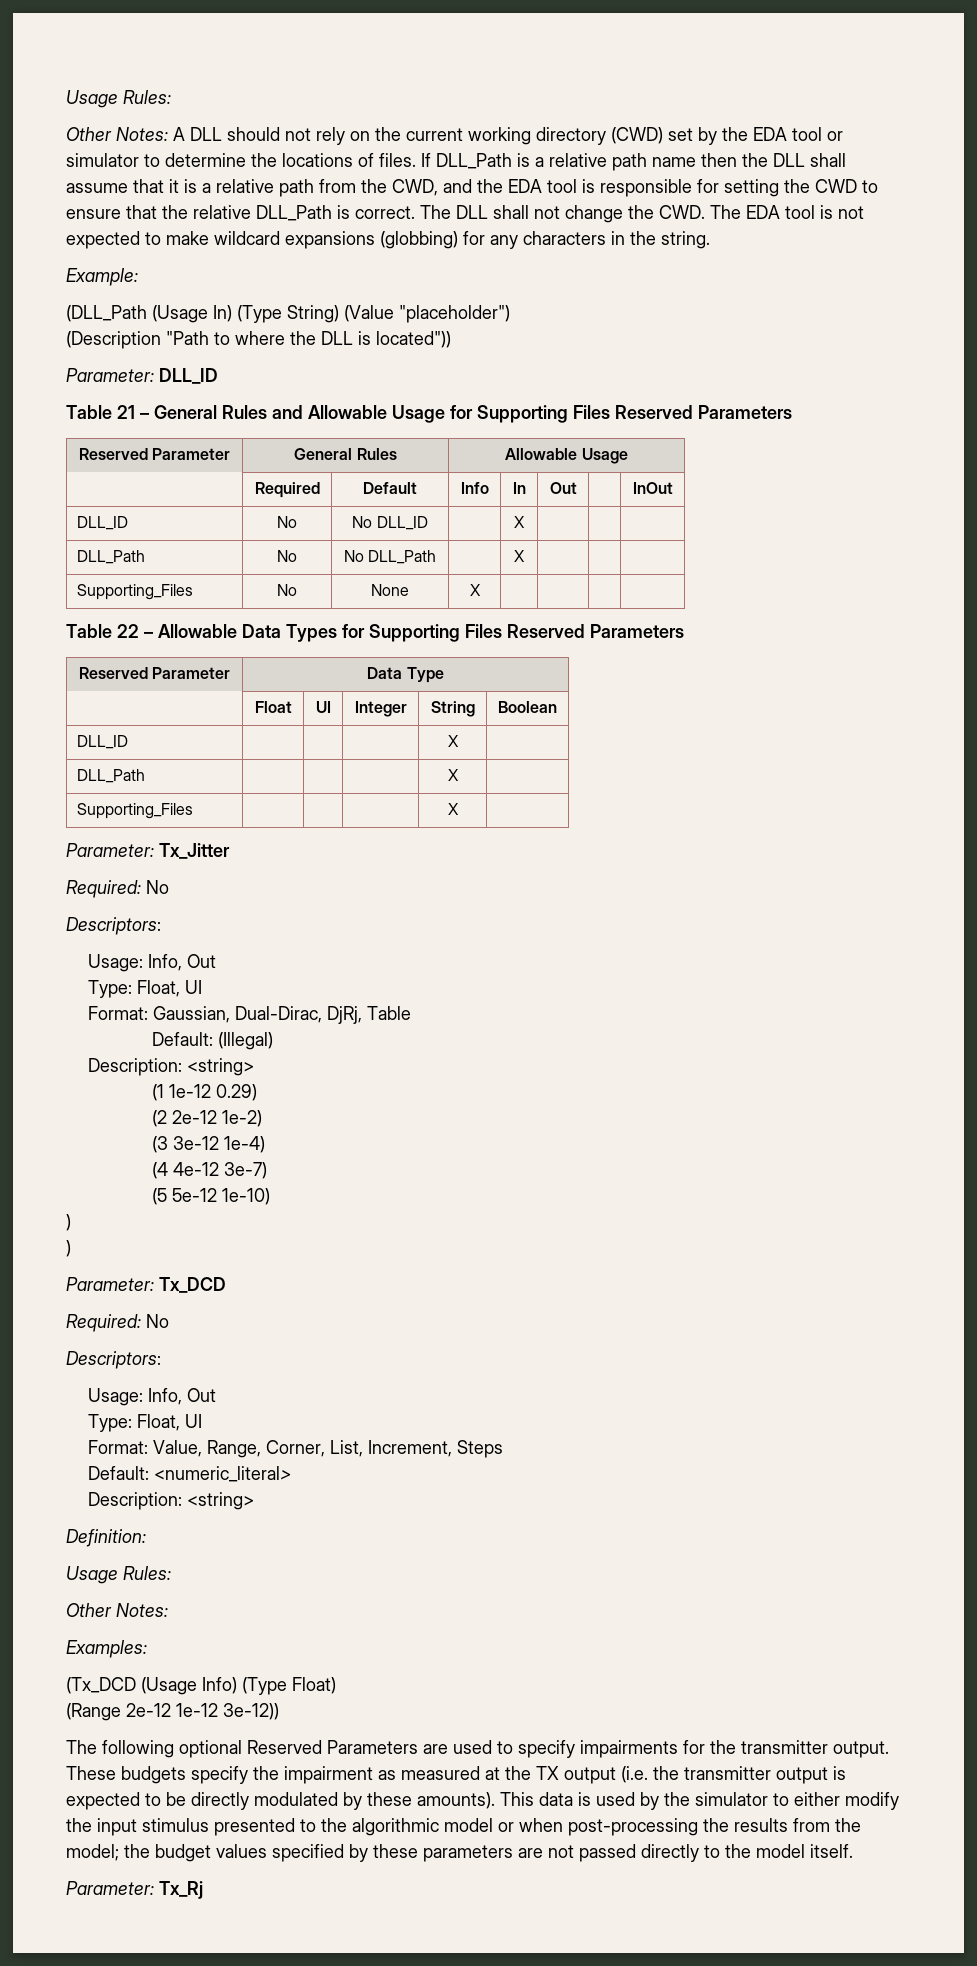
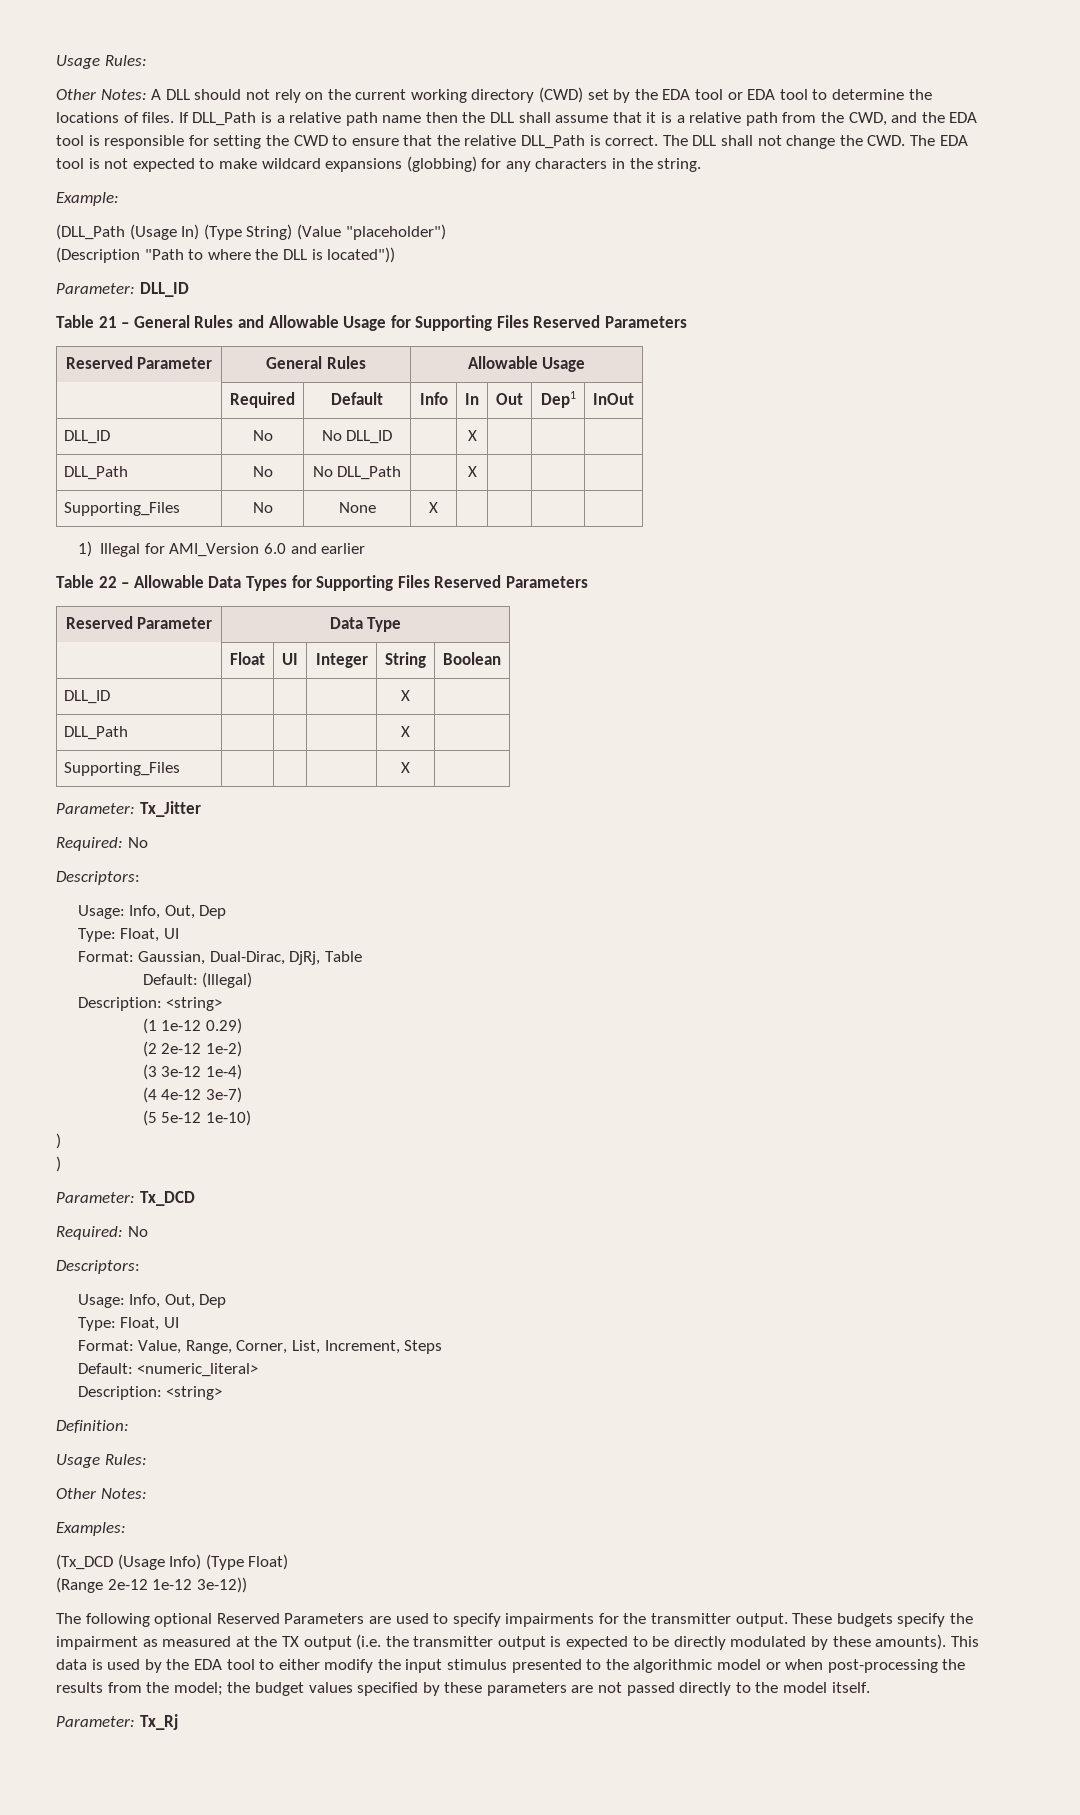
[66,153,139,167] simulator -> [747,89,808,100] EDA tool
(577, 488) none -> [540,391,576,408] Dep1
(481, 590) none -> [77,541,366,557] // 1) Illegal for AMI_Version 6.0 and earlier
[186,954,216,968] Out -> [164,905,227,919] Out, Dep
[186,1388,216,1402] Out -> [164,1294,227,1308] Out, Dep
[695,1792,768,1806] simulator -> [193,1659,255,1670] EDA tool

